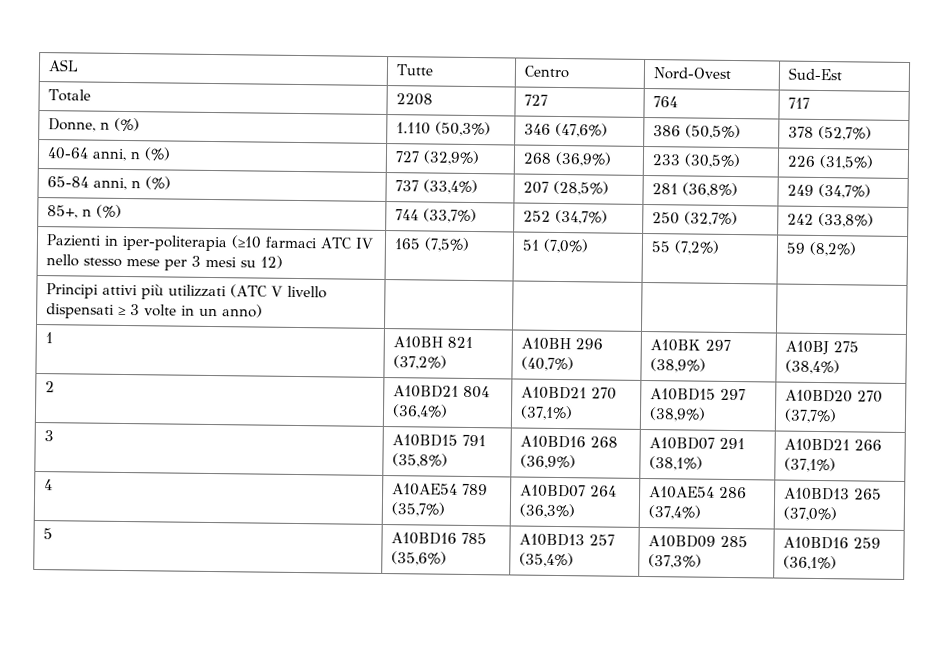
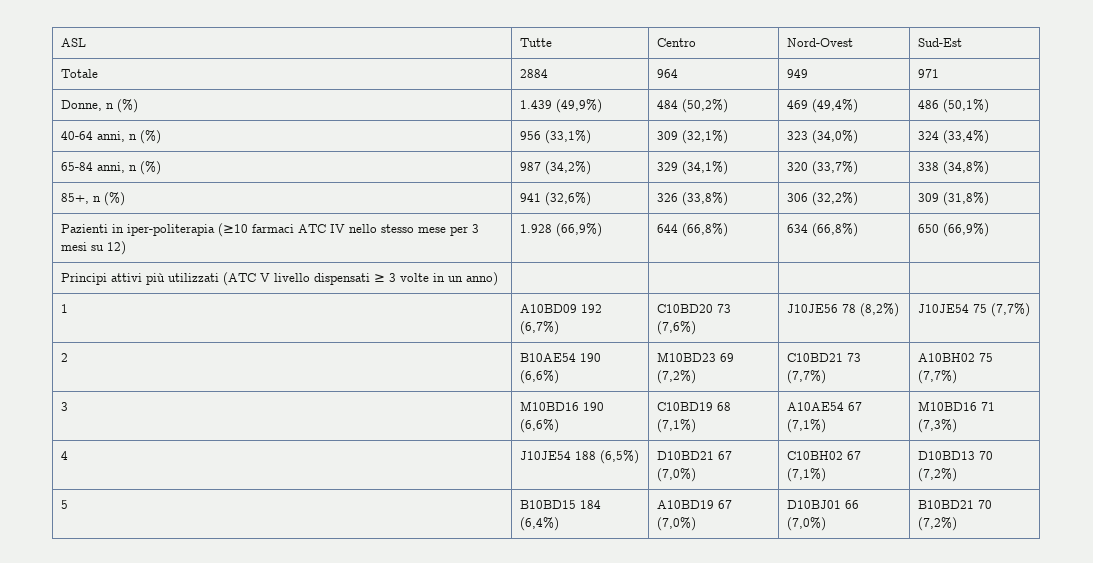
[395,93,433,106] [523,94,548,106] [652,96,678,108] [787,97,810,109] 2208 | 727 | 764 | 717 -> [519,69,548,78] [656,69,678,78] [786,69,808,78] [917,69,939,78] 2884 | 964 | 949 | 971
[395,121,491,137] [523,122,608,138] [652,124,741,140] [787,125,872,141] [46,147,171,162] [394,150,480,166] [522,151,612,167] [651,153,741,169] [786,154,874,170] [46,176,171,191] [394,179,478,195] [522,180,609,196] [651,182,738,198] [786,183,871,199] [46,204,122,219] [394,208,477,224] [522,209,608,225] [651,211,738,227] [786,212,874,228] 1.110 (50,3%) | 346 (47,6%) | 386 (50,5%) | 378 (52,7%) // 40-64 anni, n (%) | 727 (32,9%) | 268 (36,9%) | 233 (30,5%) | 226 (31,5%) // 65-84 anni, n (%) | 737 (33,4%) | 207 (28,5%) | 281 (36,8%) | 249 (34,7%) // 85+, n (%) | 744 (33,7%) | 252 (34,7%) | 250 (32,7%) | 242 (33,8%) -> [519,99,602,113] [656,99,728,113] [786,99,858,113] [917,99,989,113] [60,130,161,144] [519,130,591,144] [656,130,728,144] [786,130,858,144] [917,130,989,144] [60,161,161,175] [519,161,591,175] [656,161,728,175] [786,161,858,175] [917,161,989,175] [60,192,125,206] [519,192,591,206] [656,192,728,206] [786,192,858,206] [917,192,989,206] 1.439 (49,9%) | 484 (50,2%) | 469 (49,4%) | 486 (50,1%) // 40-64 anni, n (%) | 956 (33,1%) | 309 (32,1%) | 323 (34,0%) | 324 (33,4%) // 65-84 anni, n (%) | 987 (34,2%) | 329 (34,1%) | 320 (33,7%) | 338 (34,8%) // 85+, n (%) | 941 (32,6%) | 326 (33,8%) | 306 (32,2%) | 309 (31,8%)
[393,237,470,252] [521,238,589,254] [650,240,720,255] [785,241,856,257] 165 (7,5%) | 51 (7,0%) | 55 (7,2%) | 59 (8,2%) -> [519,223,602,237] [656,223,728,237] [786,223,858,237] [917,223,989,237] 1.928 (66,9%) | 644 (66,8%) | 634 (66,8%) | 650 (66,9%)
[392,336,473,349] [392,355,447,370] [520,337,603,351] [520,356,574,372] [649,339,731,352] [649,358,706,373] [784,340,859,356] [784,359,840,375] [44,381,55,393] [392,385,490,399] [391,404,448,419] [520,386,617,400] [519,405,573,421] [649,388,746,401] [648,407,706,422] [784,389,883,403] [783,408,837,424] [43,430,54,442] [391,434,486,447] [391,453,448,468] [519,435,618,449] [519,454,576,470] [648,437,745,450] [648,456,703,471] [783,438,882,452] [783,457,836,473] [43,479,53,491] [391,483,488,496] [390,502,445,517] [519,484,617,498] [518,503,575,519] [648,486,747,499] [647,505,701,520] [783,487,882,501] [782,506,837,522] [42,528,53,540] [390,532,487,545] [390,551,447,566] [518,533,615,547] [518,552,574,568] [647,535,748,548] [647,554,702,569] [782,536,881,550] [782,555,837,571] A10BH 821 (37,2%) | A10BH 296 (40,7%) | A10BK 297 (38,9%) | A10BJ 275 (38,4%) // 2 | A10BD21 804 (36,4%) | A10BD21 270 (37,1%) | A10BD15 297 (38,9%) | A10BD20 270 (37,7%) // 3 | A10BD15 791 (35,8%) | A10BD16 268 (36,9%) | A10BD07 291 (38,1%) | A10BD21 266 (37,1%) // 4 | A10AE54 789 (35,7%) | A10BD07 264 (36,3%) | A10AE54 286 (37,4%) | A10BD13 265 (37,0%) // 5 | A10BD16 785 (35,6%) | A10BD13 257 (35,4%) | A10BD09 285 (37,3%) | A10BD16 259 (36,1%) -> [519,304,602,313] [519,321,559,335] [656,304,731,313] [656,321,696,335] [786,303,899,317] [917,303,1030,317] [60,353,68,362] [519,353,601,362] [519,370,559,384] [656,352,734,362] [656,370,696,384] [786,353,861,362] [786,370,826,384] [917,353,993,362] [917,370,957,384] [60,402,68,411] [519,401,604,411] [519,419,559,433] [656,402,731,411] [656,419,696,433] [786,402,862,411] [786,419,826,433] [917,401,995,411] [917,419,957,433] [60,451,68,460] [519,450,639,464] [656,451,732,460] [656,468,696,482] [786,451,861,460] [786,468,826,482] [917,451,993,460] [917,468,957,482] [60,500,68,509] [519,500,601,509] [519,517,559,531] [656,500,732,509] [656,517,696,531] [786,500,859,509] [786,517,826,531] [917,500,992,509] [917,517,957,531] A10BD09 192 (6,7%) | C10BD20 73 (7,6%) | J10JE56 78 (8,2%) | J10JE54 75 (7,7%) // 2 | B10AE54 190 (6,6%) | M10BD23 69 (7,2%) | C10BD21 73 (7,7%) | A10BH02 75 (7,7%) // 3 | M10BD16 190 (6,6%) | C10BD19 68 (7,1%) | A10AE54 67 (7,1%) | M10BD16 71 (7,3%) // 4 | J10JE54 188 (6,5%) | D10BD21 67 (7,0%) | C10BH02 67 (7,1%) | D10BD13 70 (7,2%) // 5 | B10BD15 184 (6,4%) | A10BD19 67 (7,0%) | D10BJ01 66 (7,0%) | B10BD21 70 (7,2%)

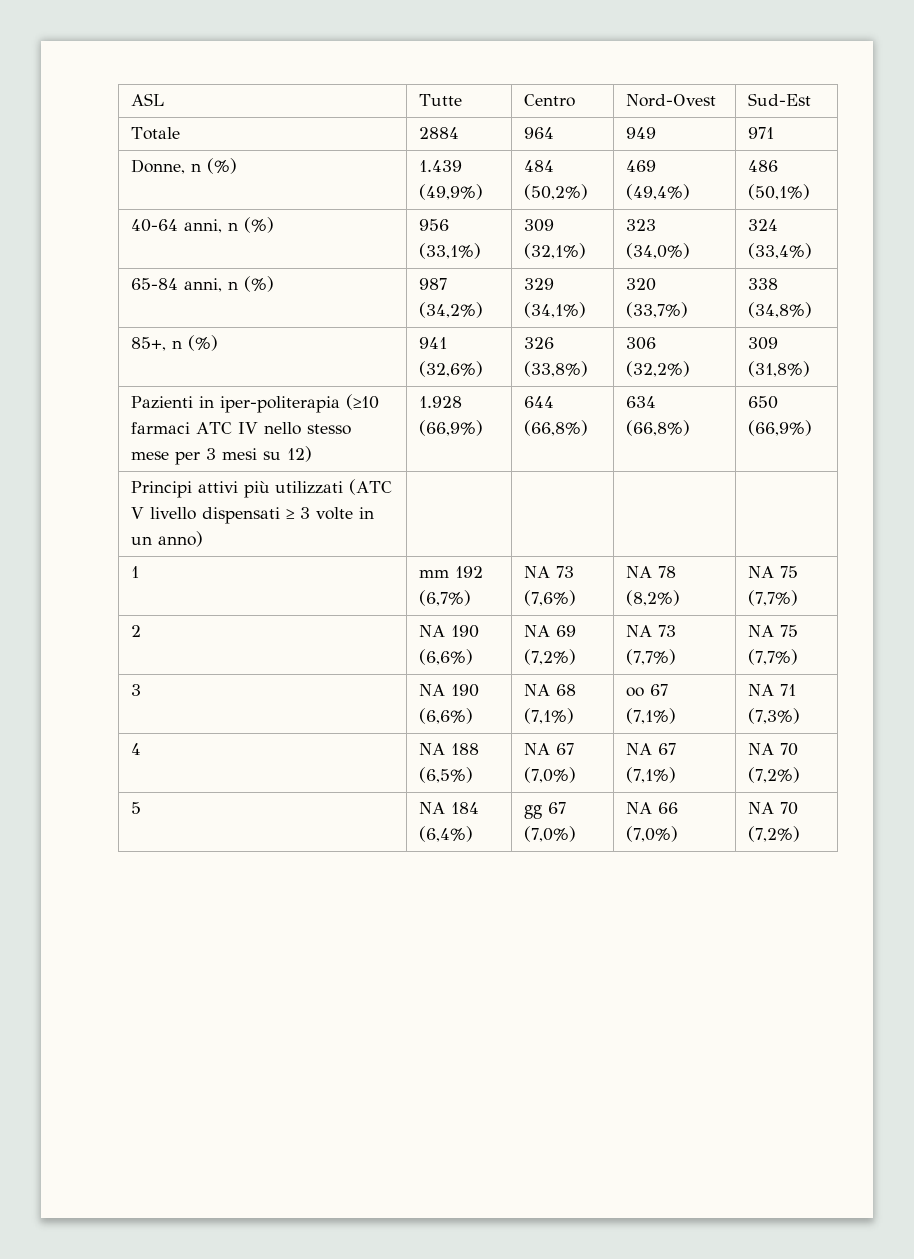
[519,304,577,313] A10BD09 -> [418,569,449,578] mm
[656,304,713,313] C10BD20 -> [523,566,550,578] NA
[786,304,838,313] J10JE56 -> [625,566,652,578] NA
[917,304,969,313] J10JE54 -> [747,566,774,578] NA
[519,353,601,362] [519,370,559,384] [656,352,716,362] B10AE54 190 (6,6%) | M10BD23 -> [418,625,479,638] [418,649,473,665] [523,625,550,637] NA 190 (6,6%) | NA
[786,353,843,362] C10BD21 -> [625,625,652,637] NA
[917,353,975,362] A10BH02 -> [747,625,774,637] NA
[519,401,604,411] [519,419,559,433] [656,402,713,411] M10BD16 190 (6,6%) | C10BD19 -> [418,684,479,697] [418,708,473,724] [523,684,550,696] NA 190 (6,6%) | NA
[786,402,862,411] [786,419,826,433] [917,401,977,411] A10AE54 67 (7,1%) | M10BD16 -> [625,684,668,697] [625,708,676,724] [747,684,774,696] oo 67 (7,1%) | NA
[519,451,571,460] J10JE54 -> [418,743,445,755] NA
[656,451,732,460] [656,468,696,482] [786,451,861,460] [786,468,826,482] [917,451,975,460] D10BD21 67 (7,0%) | C10BH02 67 (7,1%) | D10BD13 -> [523,743,574,755] [523,767,576,783] [625,743,676,755] [625,767,676,783] [747,743,774,755] NA 67 (7,0%) | NA 67 (7,1%) | NA
[519,500,576,509] B10BD15 -> [418,802,445,814] NA
[656,500,732,509] [656,517,696,531] [786,500,841,509] A10BD19 67 (7,0%) | D10BJ01 -> [523,802,566,819] [523,826,576,842] [625,802,652,814] gg 67 (7,0%) | NA
[917,500,974,509] B10BD21 -> [747,802,774,814] NA

